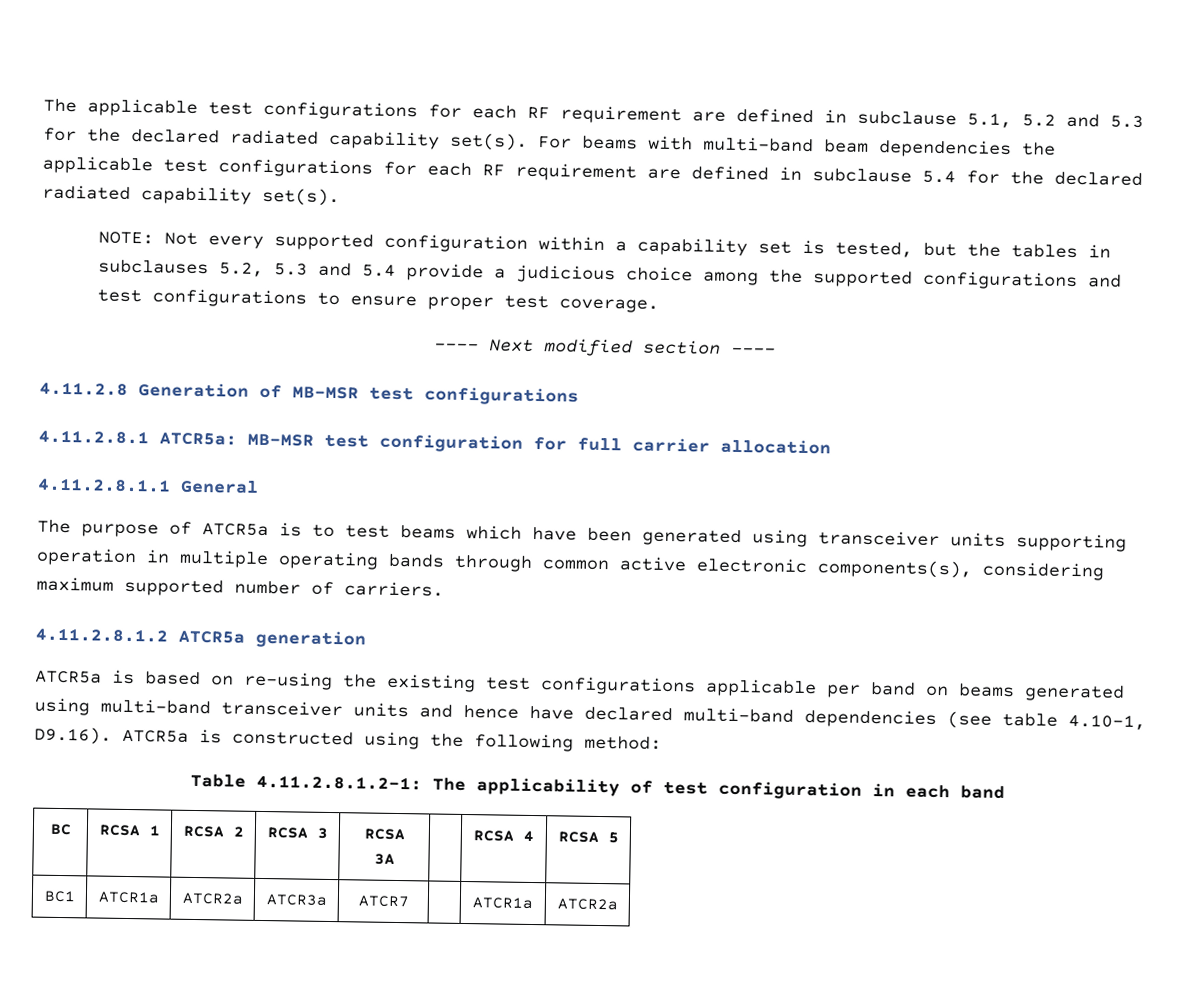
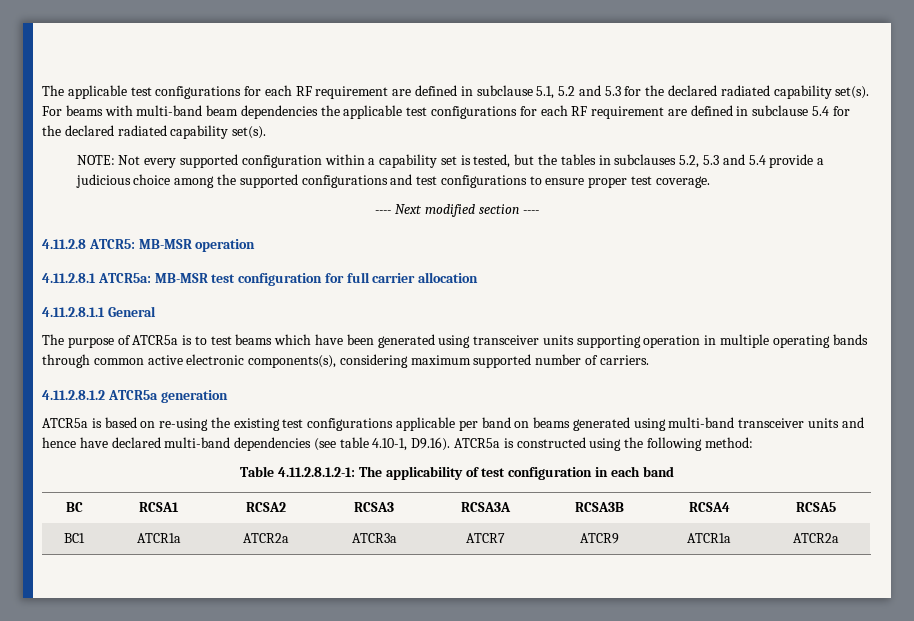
[138,382,579,406] Generation of MB-MSR test configurations -> [88,239,256,252] ATCR5: MB-MSR operation
[98,824,160,837] [182,825,244,838] [266,827,328,839] [363,828,405,841] [373,853,395,865] [473,830,534,842] [557,831,619,844] RCSA 1 | RCSA 2 | RCSA 3 | RCSA 3A | | RCSA 4 | RCSA 5 -> [139,502,179,512] [246,502,286,512] [354,502,394,512] [460,502,511,512] [575,502,624,512] [688,502,730,512] [796,502,836,512] RCSA1 | RCSA2 | RCSA3 | RCSA3A | RCSA3B | RCSA4 | RCSA5
(409, 901) none -> [580,533,619,544] ATCR9

